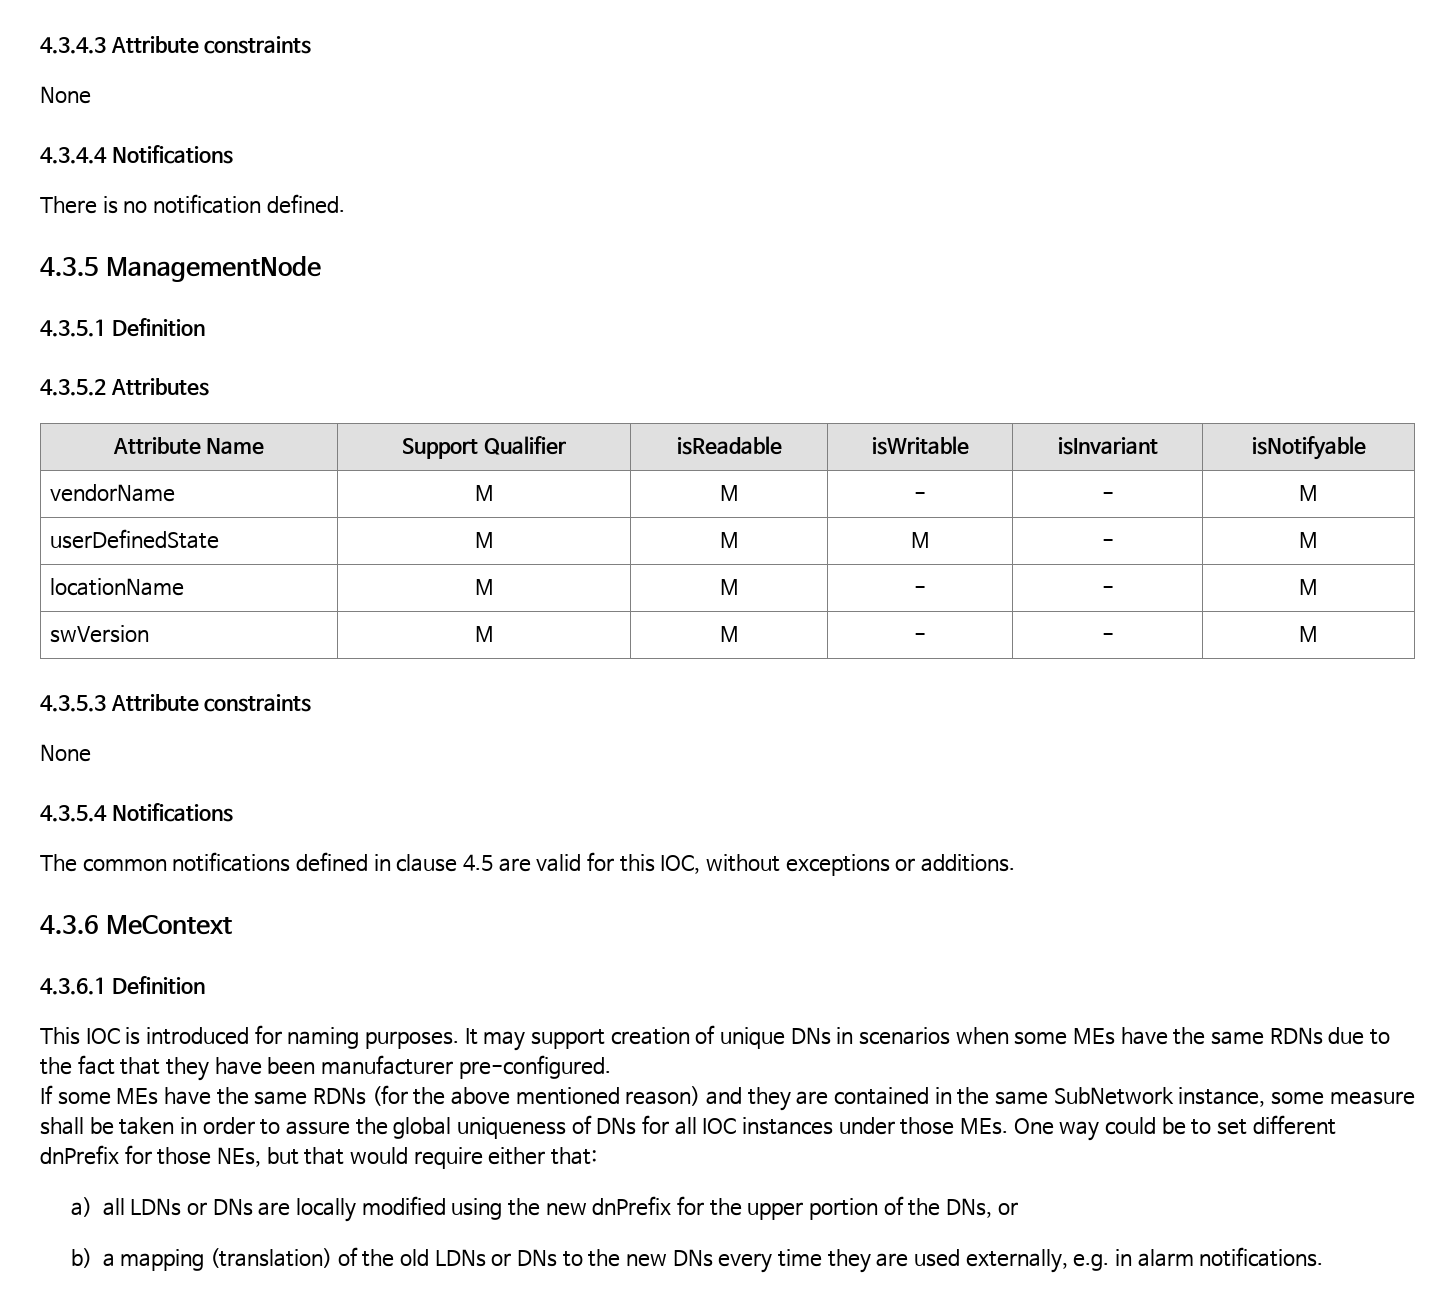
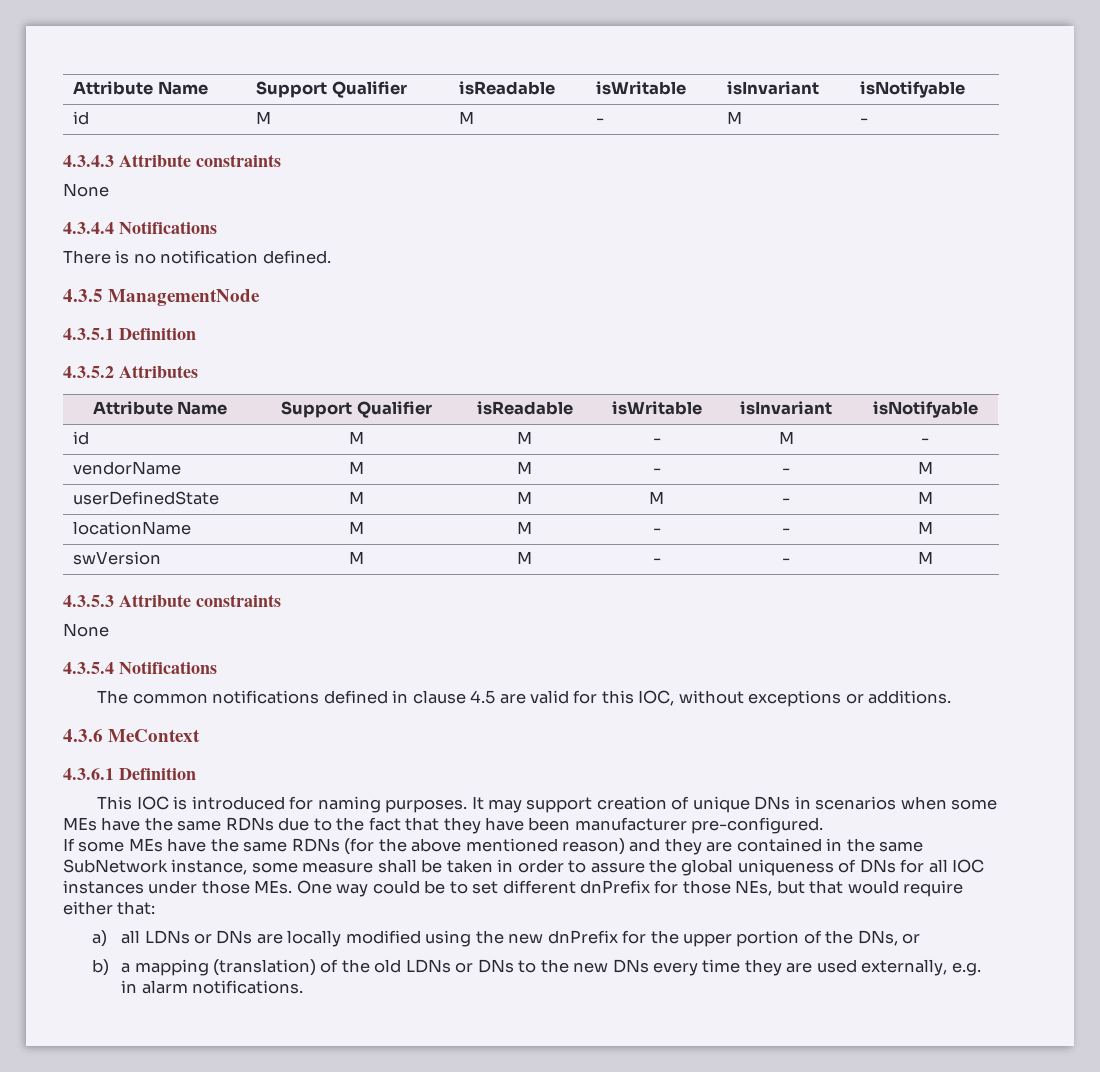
(40, 45) none -> [73,81,208,95] [256,81,407,98] [459,81,556,95] [596,81,687,95] [727,81,820,95] [860,81,966,98] [73,111,90,125] [256,111,272,124] [459,111,475,124] [596,118,605,124] [727,111,743,124] [860,118,869,124] Attribute Name | Support Qualifier | isReadable | isWritable | isInvariant | isNotifyable // id | M | M | - | M | - //
(1366, 448) none -> [73,431,90,445] [349,431,365,444] [517,431,532,444] [652,438,661,444] [778,431,794,444] [921,438,929,444] // id | M | M | - | M | -

